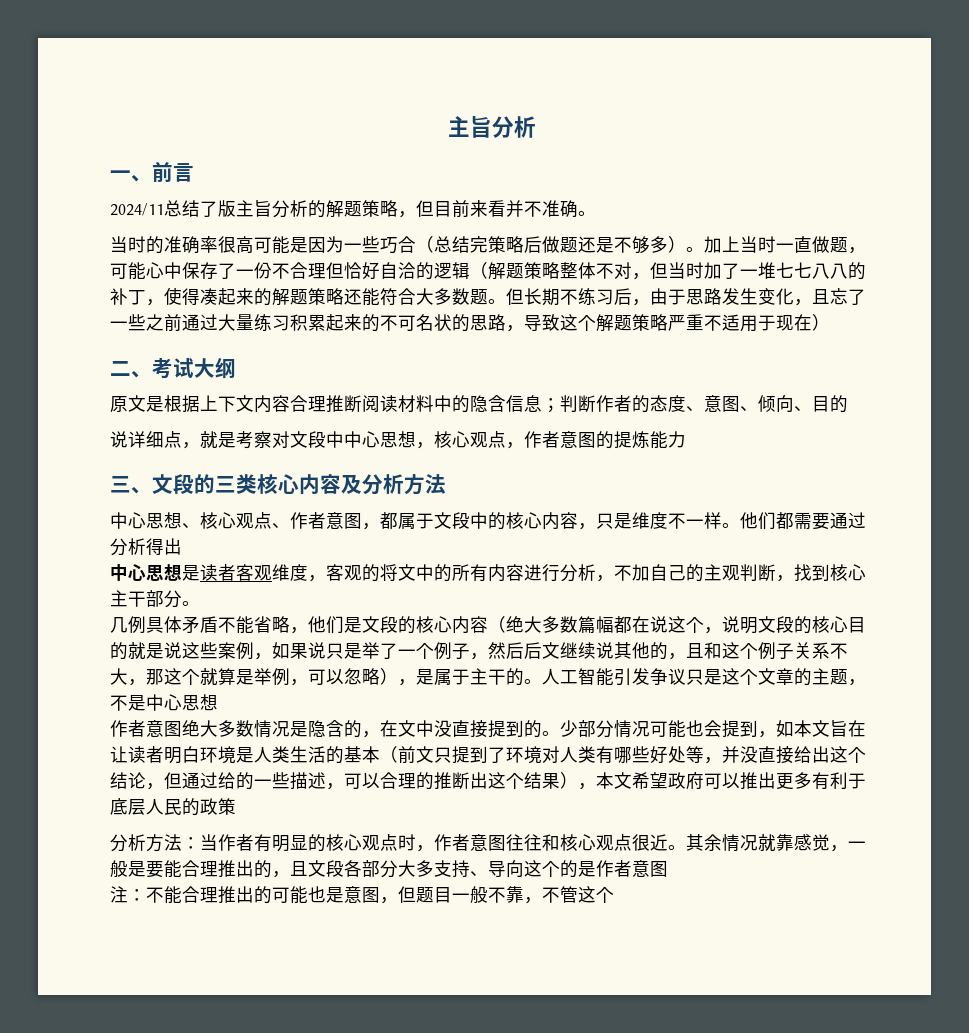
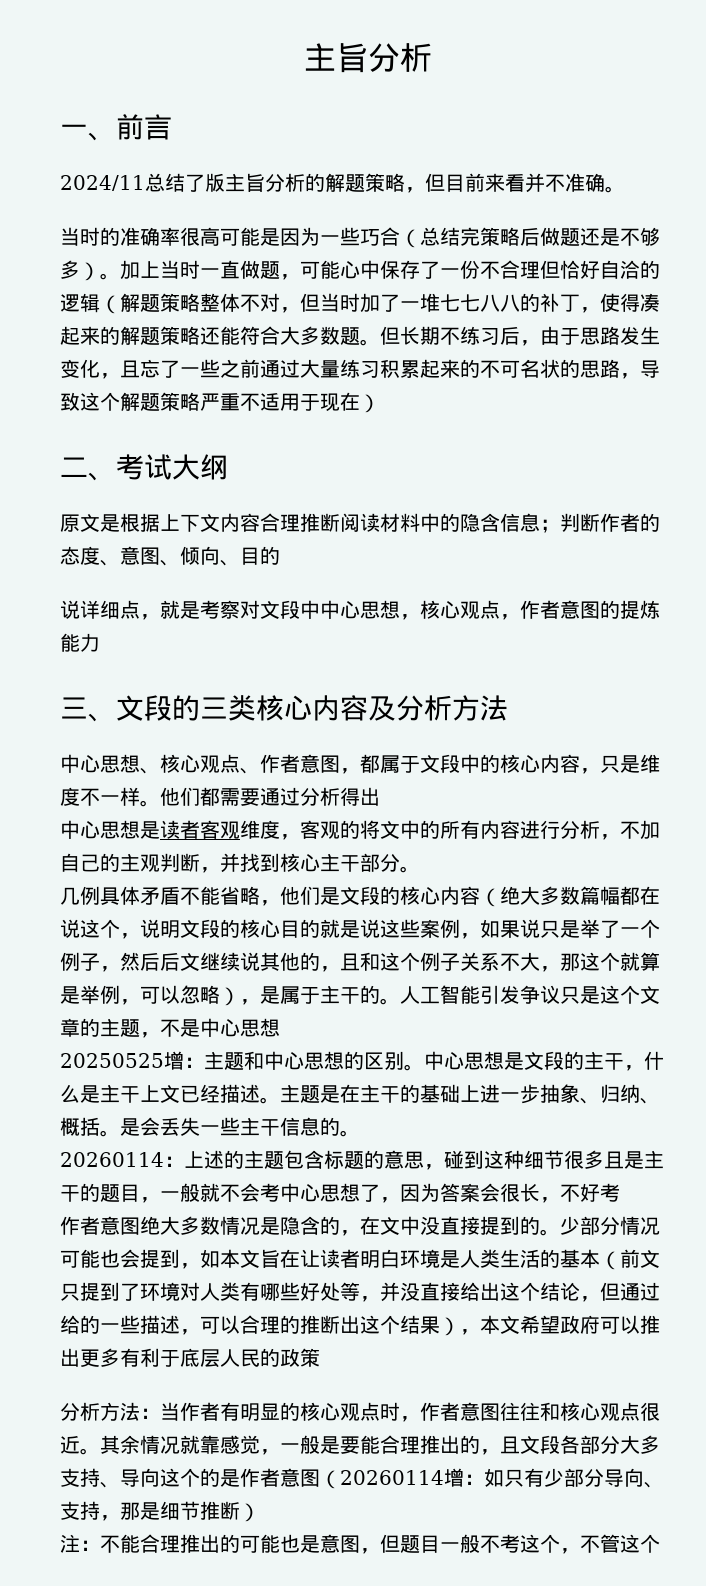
(794, 578) none -> [220,853,240,873] 并
(218, 702) none -> [60,1051,664,1071] [60,1084,660,1104] [60,1117,360,1137] [60,1150,664,1170] [60,1183,620,1203] // 20250525增：主题和中心思想的区别。中心思想是文段的主干，什么是主干上文已经描述。主题是在主干的基础上进一步抽象、归纳、概括。是会丢失一些主干信息的。 // 20260114：上述的主题包含标题的意思，碰到这种细节很多且是主干的题目，一般就不会考中心思想了，因为答案会很长，不好考
(668, 869) none -> [320,1468,664,1489] [60,1501,260,1522] （20260114增：如只有少部分导向、支持，那是细节推断）
[506,886,524,903] 靠 -> [500,1534,560,1553] 考这个

